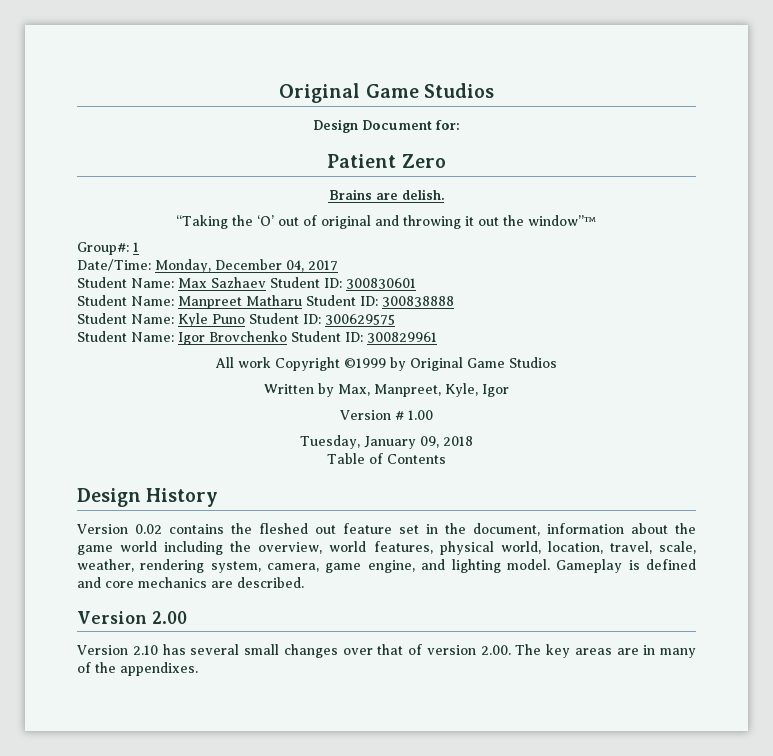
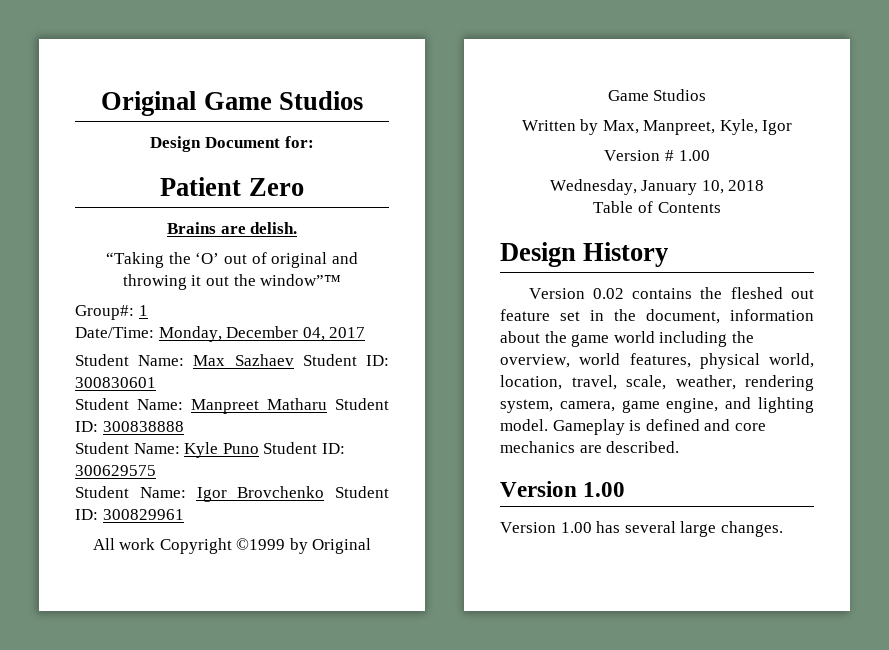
[300,435,439,449] Tuesday, January 09, -> [549,179,724,195] Wednesday, January 10,
[151,611,187,624] [77,645,158,655] 2.00 // Version 2.10 -> [583,482,626,497] [500,522,592,533] 1.00 // Version 1.00
[244,644,696,658] [77,662,198,676] small changes over that of version 2.00. The key areas are in many of the appendixes. -> [680,521,783,537] large changes.

